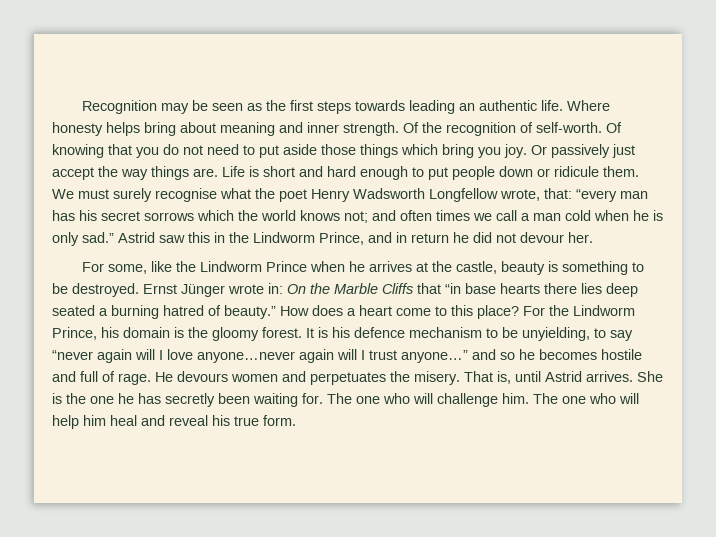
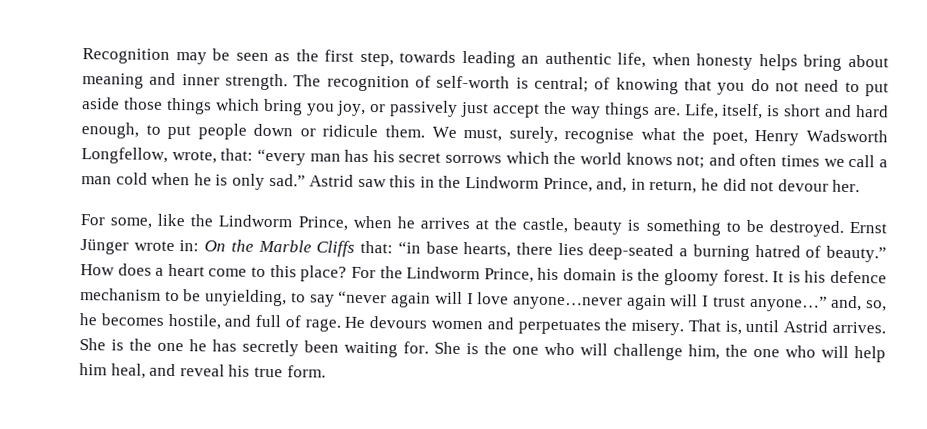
[317,101,352,114] steps -> [359,51,394,67] step,
[541,100,611,111] life. Where -> [617,52,691,68] life, when
[403,122,622,136] Of the recognition of self-worth. Of -> [293,74,611,93] The recognition of self-worth is central; of
[504,144,547,158] joy. Or -> [337,100,387,116] joy, or
[222,166,245,177] Life -> [684,103,764,120] Life, itself,
[360,166,408,180] enough -> [81,122,139,139] enough,
[78,188,152,202] must surely -> [463,126,558,143] must, surely,
[279,189,307,202] poet -> [711,130,748,145] poet,
[429,188,498,202] Longfellow -> [81,147,168,164] Longfellow,
[368,232,449,243] and in return -> [596,177,698,194] and, in return,
[266,261,308,272] Prince -> [297,216,348,231] Prince,
[417,283,441,294] that -> [360,240,394,254] that:
[500,283,540,294] hearts -> [463,242,512,258] hearts,
[606,283,638,297] [52,305,95,316] deep seated -> [588,243,675,261] deep-seated
[472,349,515,360] and so -> [831,295,887,312] and, so,
[601,349,642,360] hostile -> [167,313,221,330] hostile,
[327,393,352,404] The -> [434,341,507,355] She is the
[502,393,558,404] him. The -> [688,344,748,360] him, the
[110,415,137,426] heal -> [110,363,146,379] heal,

